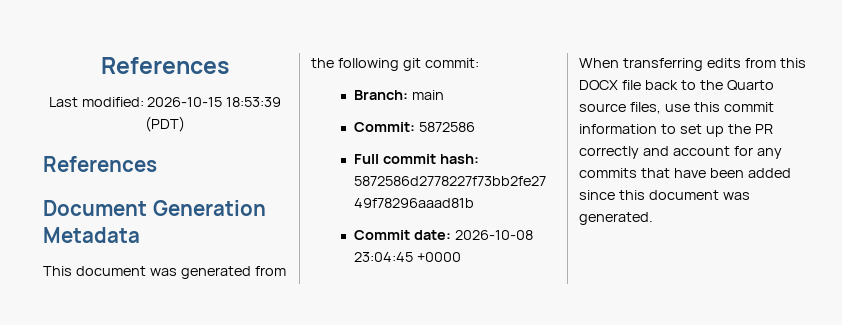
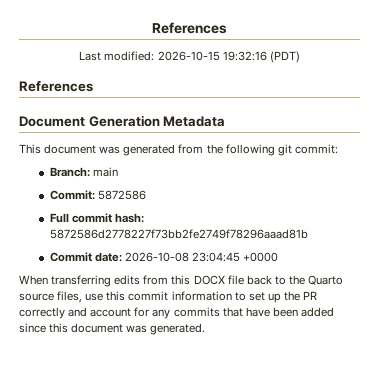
[226,97,282,107] 18:53:39 -> [222,51,267,61] 19:32:16

